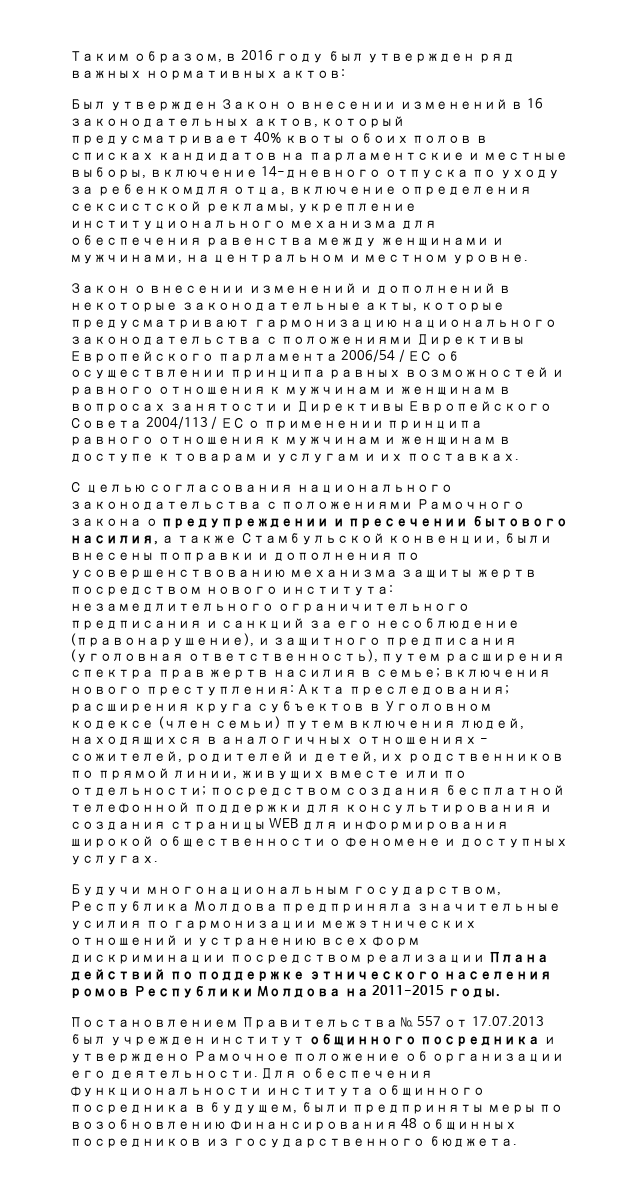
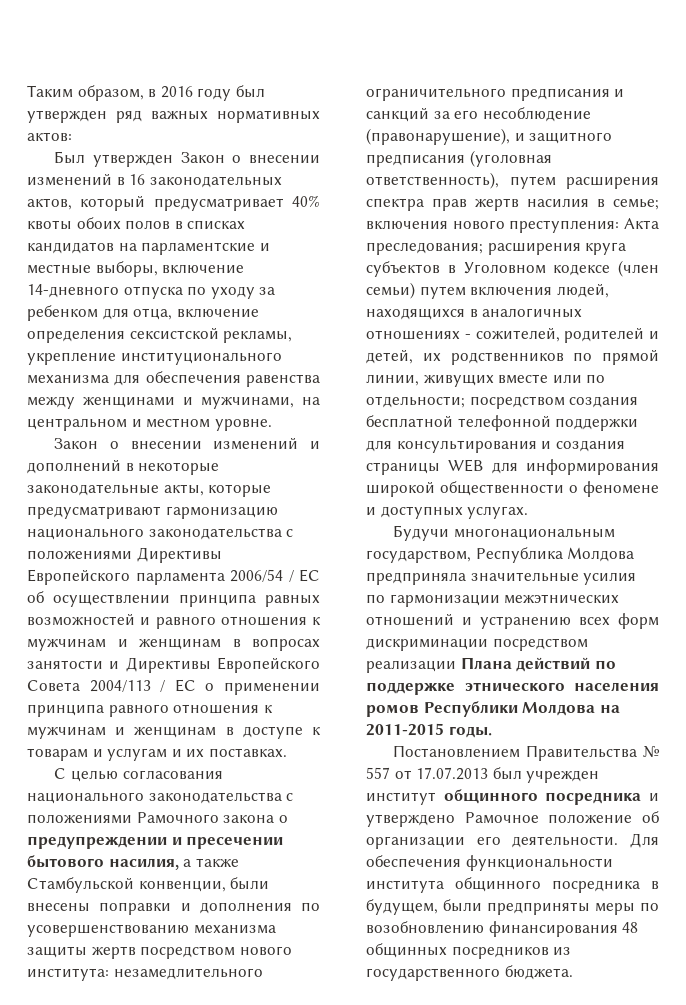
[97,184,230,196] ребенкомдля -> [27,305,129,321] ребенком для

